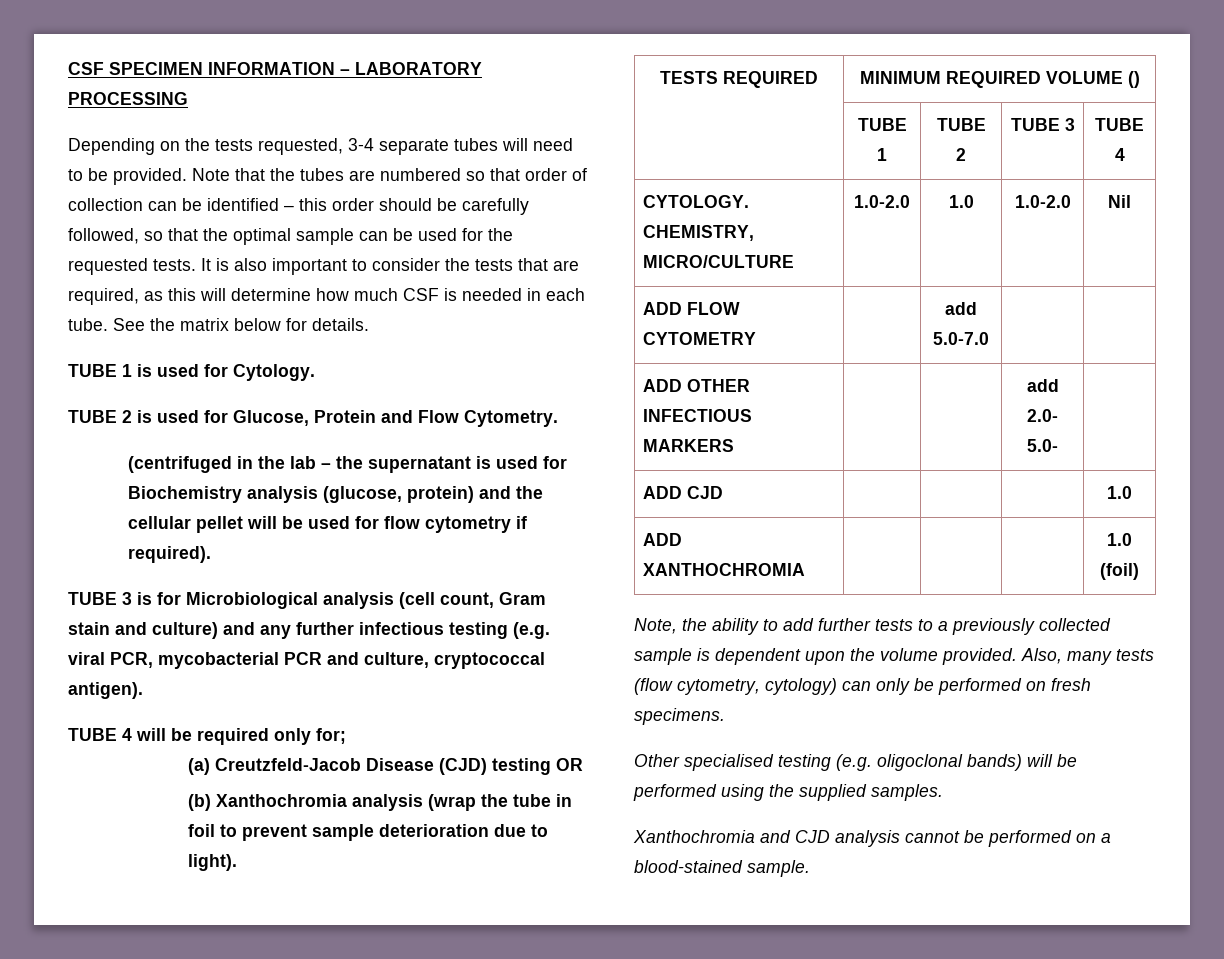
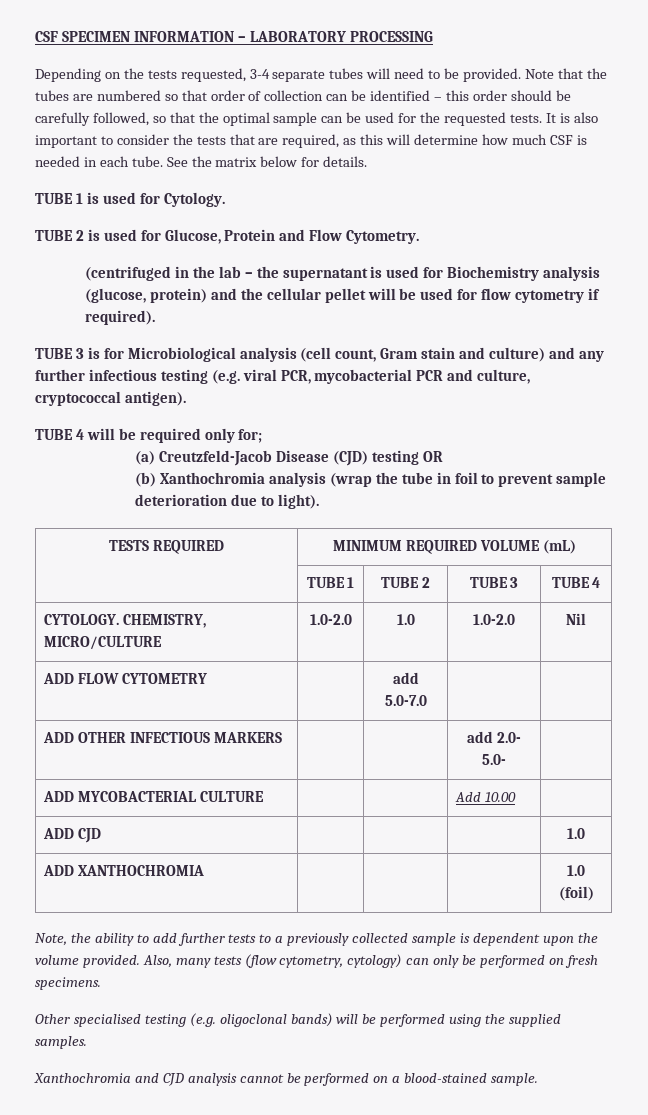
[1127,71,1140,88] () -> [542,540,576,554] (mL)
(1058, 445) none -> [43,791,264,802] [455,792,516,802] // ADD MYCOBACTERIAL CULTURE | | | Add 10.00 |

